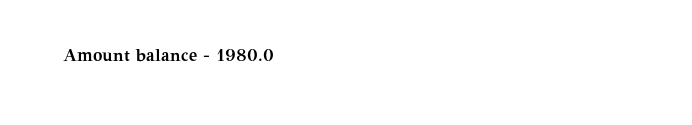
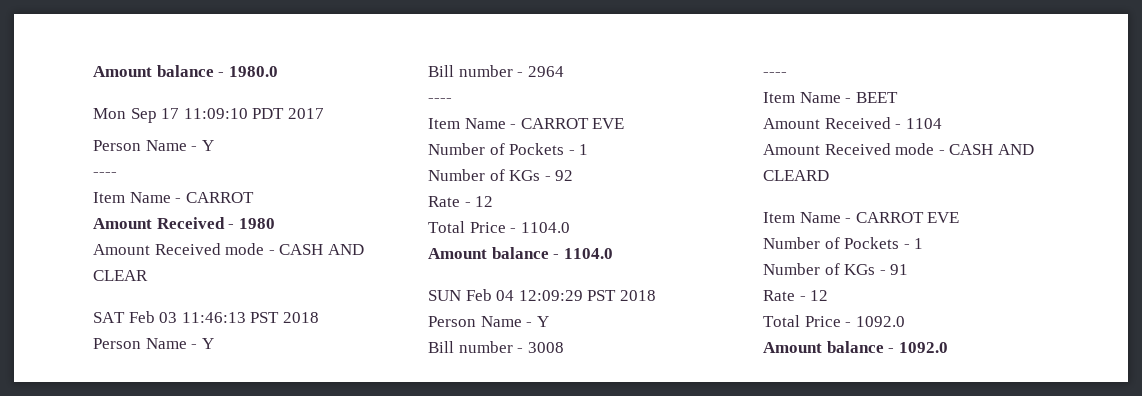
(274, 55) none -> [93,108,324,123] [93,140,214,151] [93,172,117,177] [93,192,254,203] [93,217,275,229] [93,243,364,255] [93,270,148,281] [93,311,319,323] [93,338,214,349] [428,65,564,77] [428,98,452,103] [428,118,625,129] [428,143,589,155] [428,169,574,181] [428,196,494,207] [428,221,570,233] [428,247,613,259] [428,289,656,301] [428,316,549,327] [428,341,564,353] [763,72,787,77] [763,92,898,103] [763,117,942,129] [763,143,1034,155] [763,170,829,181] [763,212,960,223] [763,237,924,249] [763,263,909,275] [763,290,829,301] [763,315,905,327] [763,341,948,353] // Mon Sep 17 11:09:10 PDT 2017 // Person Name - Y // ---- // Item Name - CARROT // Amount Received - 1980 // Amount Received mode - CASH AND CLEAR // SAT Feb 03 11:46:13 PST 2018 // Person Name - Y // Bill number - 2964 // ---- // Item Name - CARROT EVE // Number of Pockets - 1 // Number of KGs - 92 // Rate - 12 // Total Price - 1104.0 // Amount balance - 1104.0 // SUN Feb 04 12:09:29 PST 2018 // Person Name - Y // Bill number - 3008 // ---- // Item Name - BEET // Amount Received - 1104 // Amount Received mode - CASH AND CLEARD // Item Name - CARROT EVE // Number of Pockets - 1 // Number of KGs - 91 // Rate - 12 // Total Price - 1092.0 // Amount balance - 1092.0

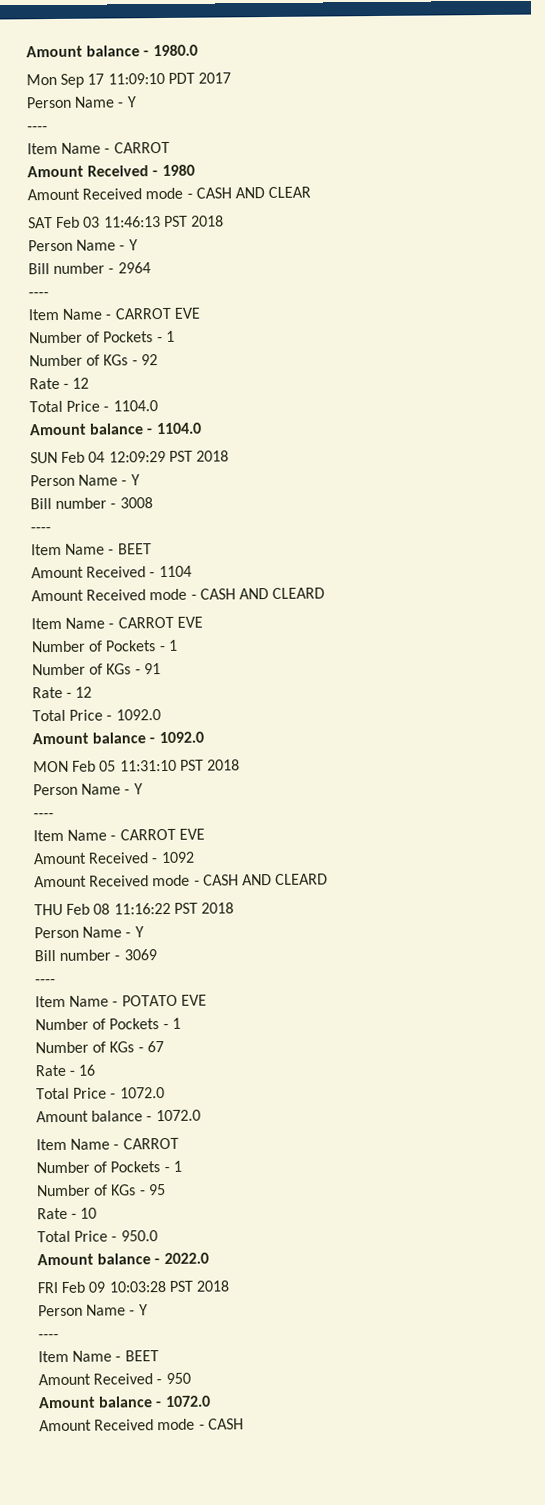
(948, 347) none -> [33,759,240,773] [33,783,143,796] [33,813,54,819] [33,828,205,842] [33,851,195,865] [34,873,329,888] [34,902,234,916] [34,926,144,939] [34,949,157,962] [35,979,56,985] [35,994,207,1008] [35,1017,181,1031] [35,1041,164,1054] [35,1064,96,1077] [36,1087,165,1100] [36,1109,201,1123] [36,1137,179,1151] [36,1160,182,1174] [36,1184,166,1197] [37,1207,98,1220] [37,1230,158,1243] [37,1252,209,1266] [37,1280,229,1294] [38,1304,148,1317] [38,1334,59,1340] [38,1350,159,1363] [38,1372,191,1386] [38,1395,211,1409] [39,1418,244,1432] // MON Feb 05 11:31:10 PST 2018 // Person Name - Y // ---- // Item Name - CARROT EVE // Amount Received - 1092 // Amount Received mode - CASH AND CLEARD // THU Feb 08 11:16:22 PST 2018 // Person Name - Y // Bill number - 3069 // ---- // Item Name - POTATO EVE // Number of Pockets - 1 // Number of KGs - 67 // Rate - 16 // Total Price - 1072.0 // Amount balance - 1072.0 // Item Name - CARROT // Number of Pockets - 1 // Number of KGs - 95 // Rate - 10 // Total Price - 950.0 // Amount balance - 2022.0 // FRI Feb 09 10:03:28 PST 2018 // Person Name - Y // ---- // Item Name - BEET // Amount Received - 950 // Amount balance - 1072.0 // Amount Received mode - CASH

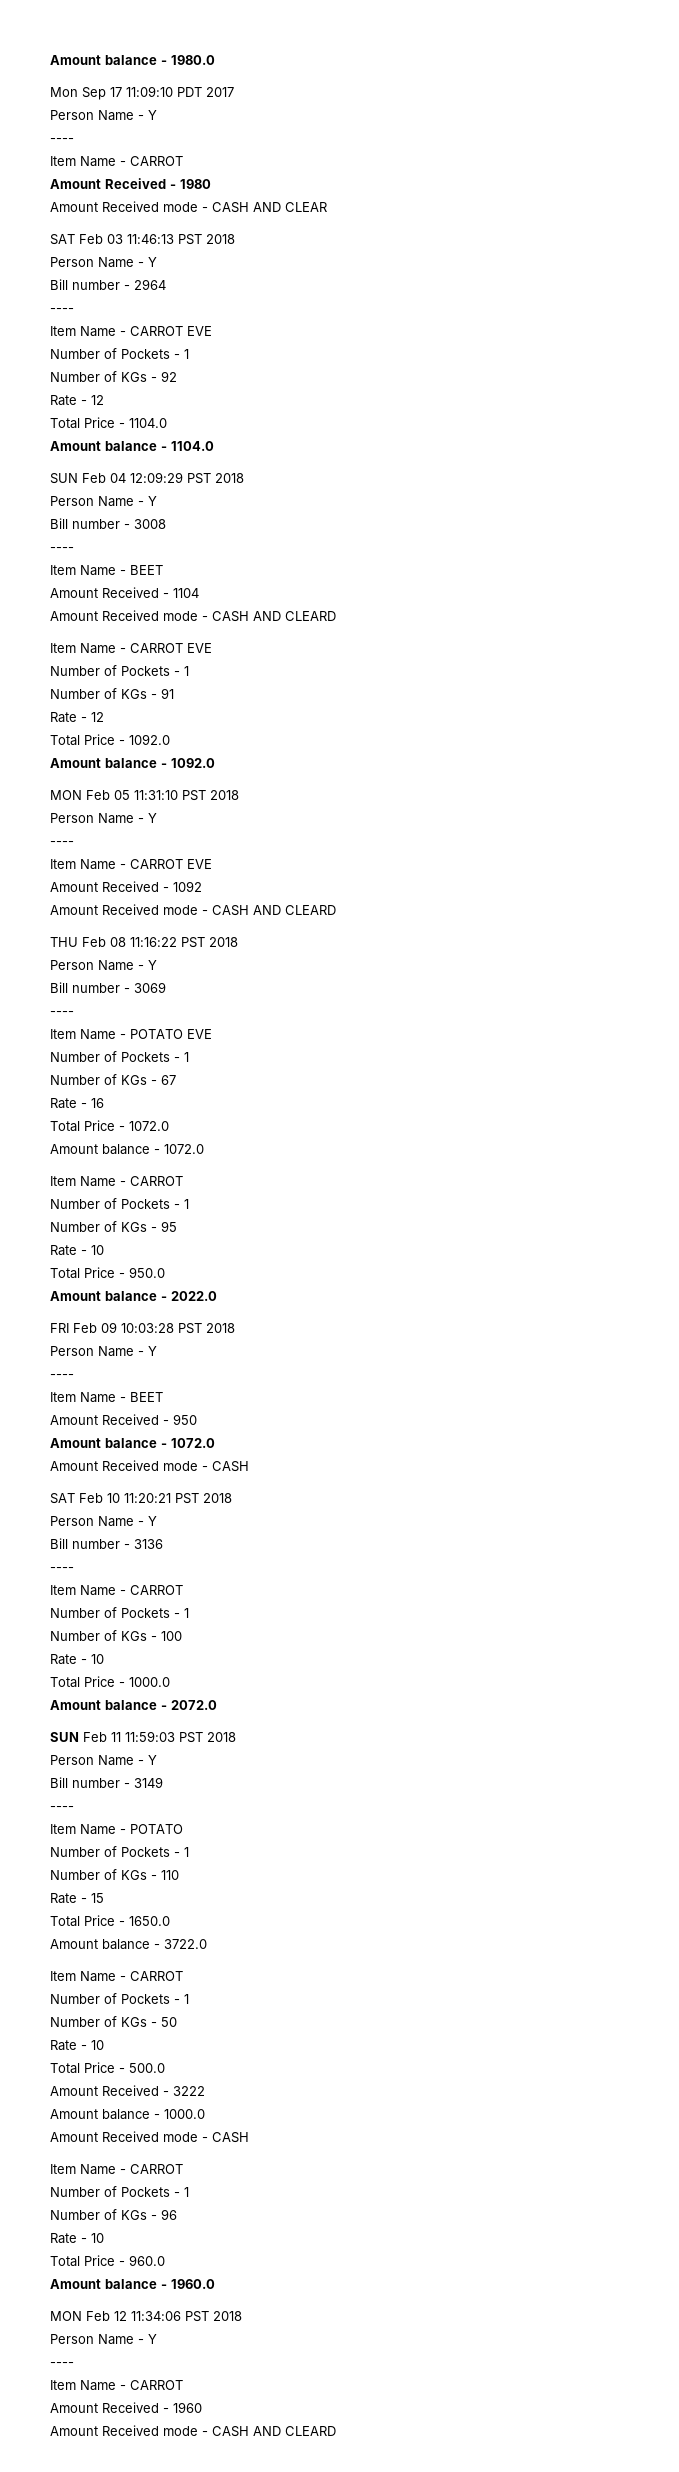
(244, 1424) none -> [50,1493,232,1504] [50,1516,157,1527] [50,1538,163,1549] [50,1567,74,1572] [50,1585,183,1596] [50,1607,189,1618] [50,1630,182,1641] [50,1654,104,1665] [50,1676,170,1688] [50,1700,217,1710] [50,1731,236,1743] [50,1755,157,1766] [50,1777,163,1788] [50,1806,74,1811] [50,1824,183,1835] [50,1846,189,1857] [50,1869,179,1880] [50,1893,104,1904] [50,1915,170,1927] [50,1939,207,1950] [50,1971,183,1982] [50,1993,189,2004] [50,2016,177,2027] [50,2040,104,2051] [50,2062,165,2074] [50,2085,205,2096] [50,2109,205,2120] [50,2131,249,2143] [50,2164,183,2175] [50,2186,189,2197] [50,2209,177,2220] [50,2233,104,2244] [50,2255,165,2267] [50,2279,215,2289] [50,2311,242,2322] [50,2334,157,2345] [50,2362,74,2367] [50,2380,183,2391] [50,2402,202,2413] [50,2425,336,2437] // SAT Feb 10 11:20:21 PST 2018 // Person Name - Y // Bill number - 3136 // ---- // Item Name - CARROT // Number of Pockets - 1 // Number of KGs - 100 // Rate - 10 // Total Price - 1000.0 // Amount balance - 2072.0 // SUN Feb 11 11:59:03 PST 2018 // Person Name - Y // Bill number - 3149 // ---- // Item Name - POTATO // Number of Pockets - 1 // Number of KGs - 110 // Rate - 15 // Total Price - 1650.0 // Amount balance - 3722.0 // Item Name - CARROT // Number of Pockets - 1 // Number of KGs - 50 // Rate - 10 // Total Price - 500.0 // Amount Received - 3222 // Amount balance - 1000.0 // Amount Received mode - CASH // Item Name - CARROT // Number of Pockets - 1 // Number of KGs - 96 // Rate - 10 // Total Price - 960.0 // Amount balance - 1960.0 // MON Feb 12 11:34:06 PST 2018 // Person Name - Y // ---- // Item Name - CARROT // Amount Received - 1960 // Amount Received mode - CASH AND CLEARD

